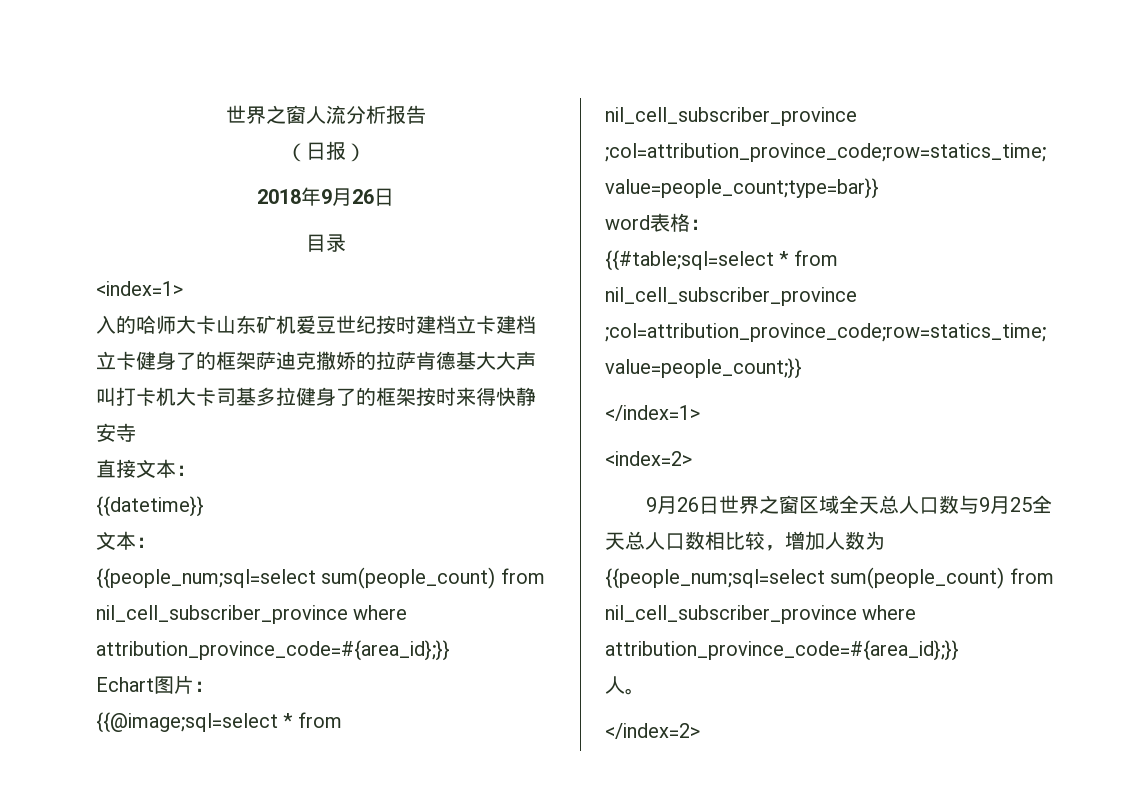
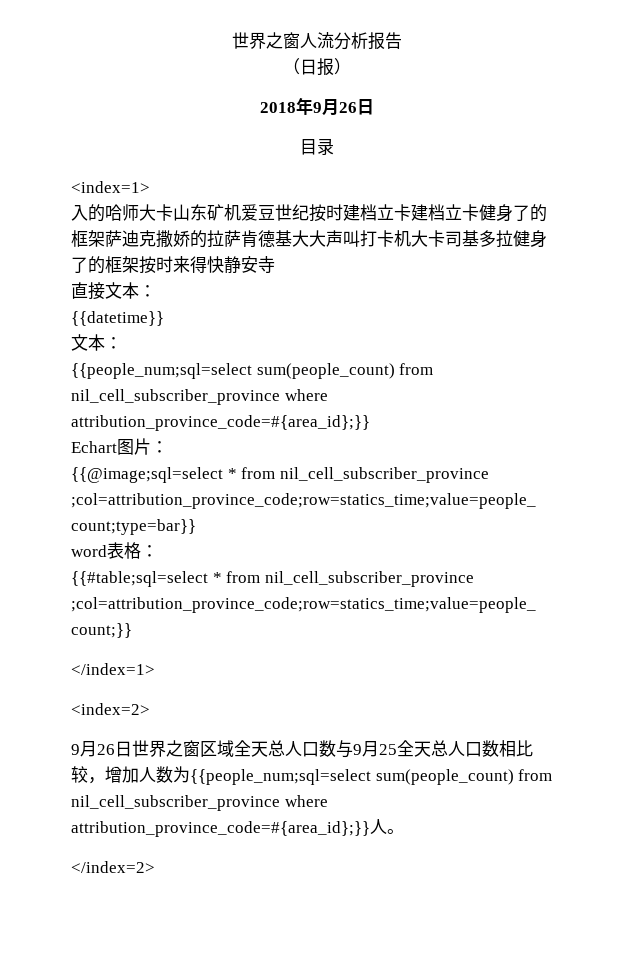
(959, 650) // -> (370, 829) none

